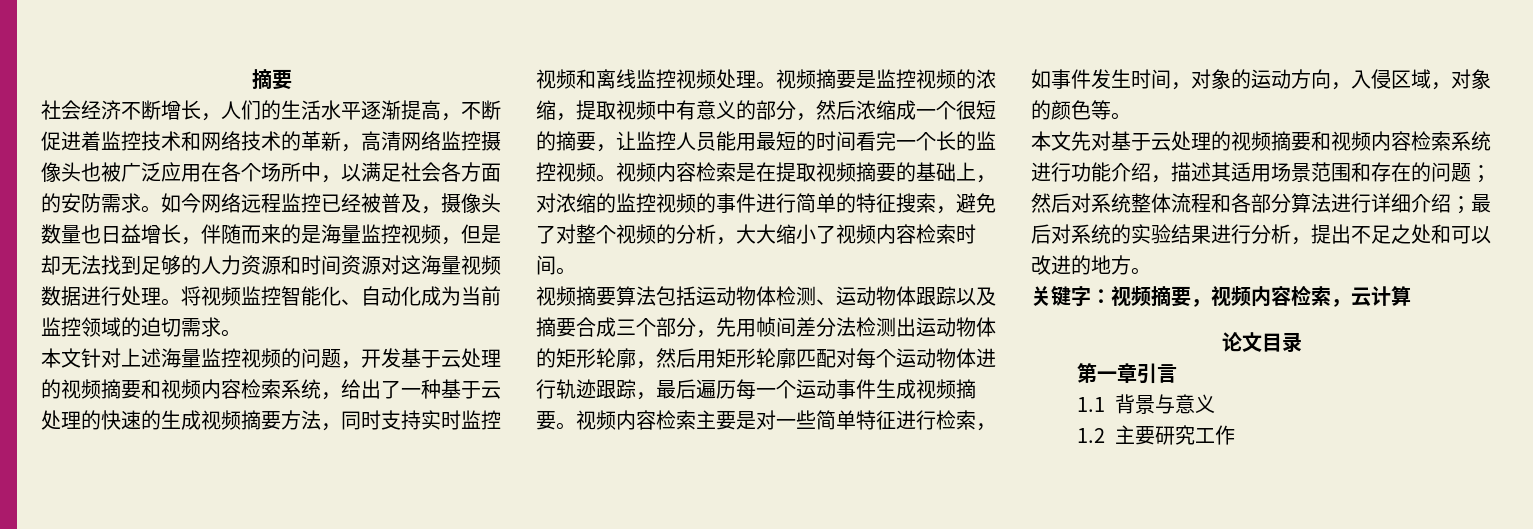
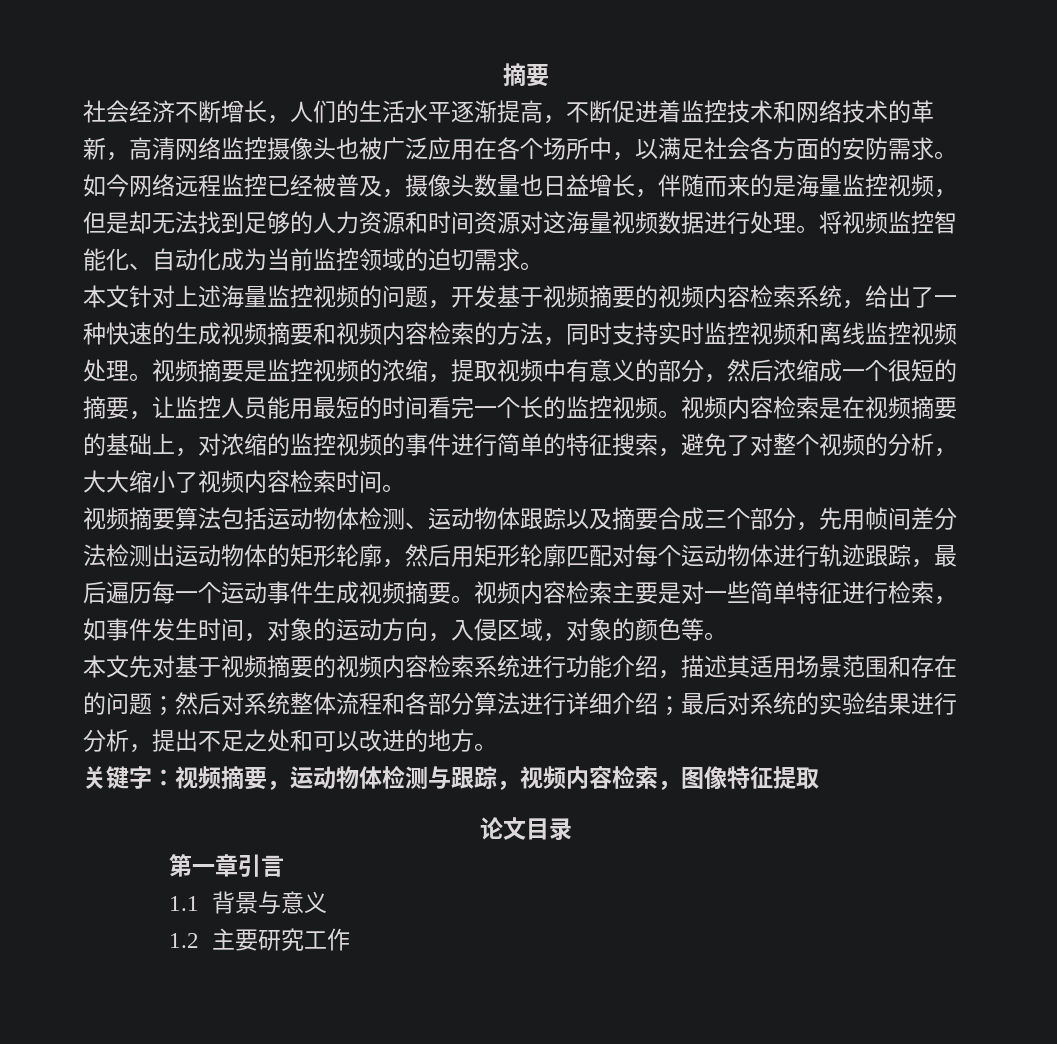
[441,348,501,368] [41,379,161,399] 云处理的视频摘要和 -> [543,285,658,308] 视频摘要的
[441,379,501,399] [41,410,101,430] 基于云处理的 -> (106, 333) none
(281, 420) none -> [313,322,497,345] 和视频内容检索的
[776,162,816,182] 提取 -> (865, 407) none
[1151,131,1331,151] 云处理的视频摘要和 -> [221,655,336,678] 视频摘要的
(1211, 303) none -> [290,765,520,790] 运动物体检测与跟踪，
[1351,286,1411,306] 云计算 -> [681,766,819,789] 图像特征提取

